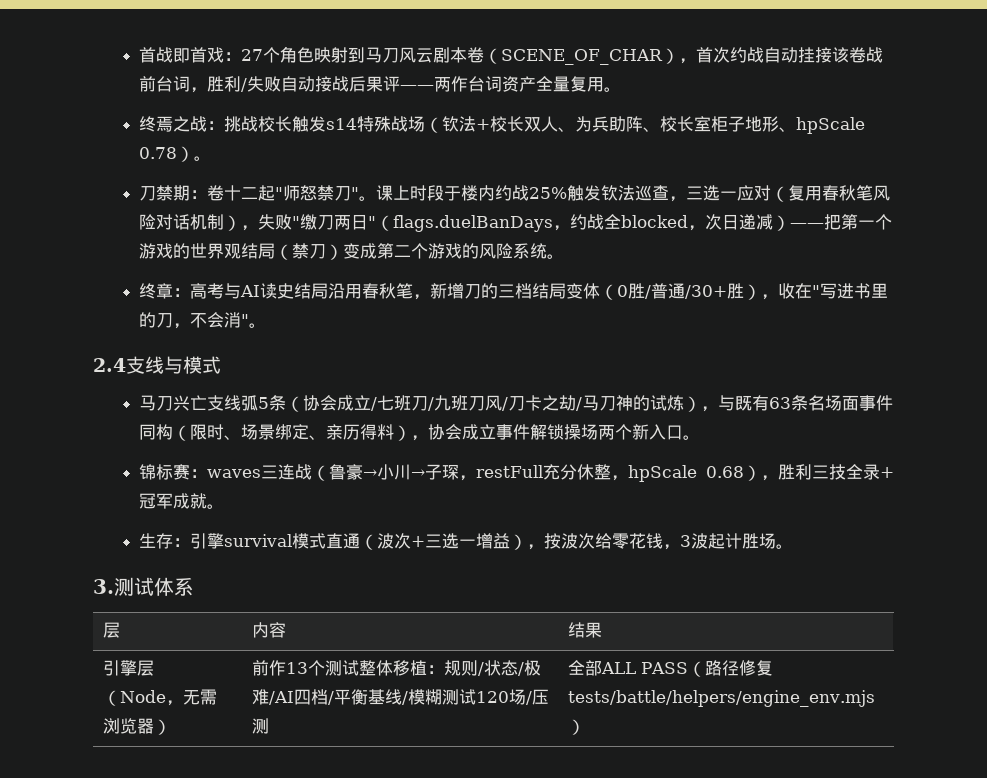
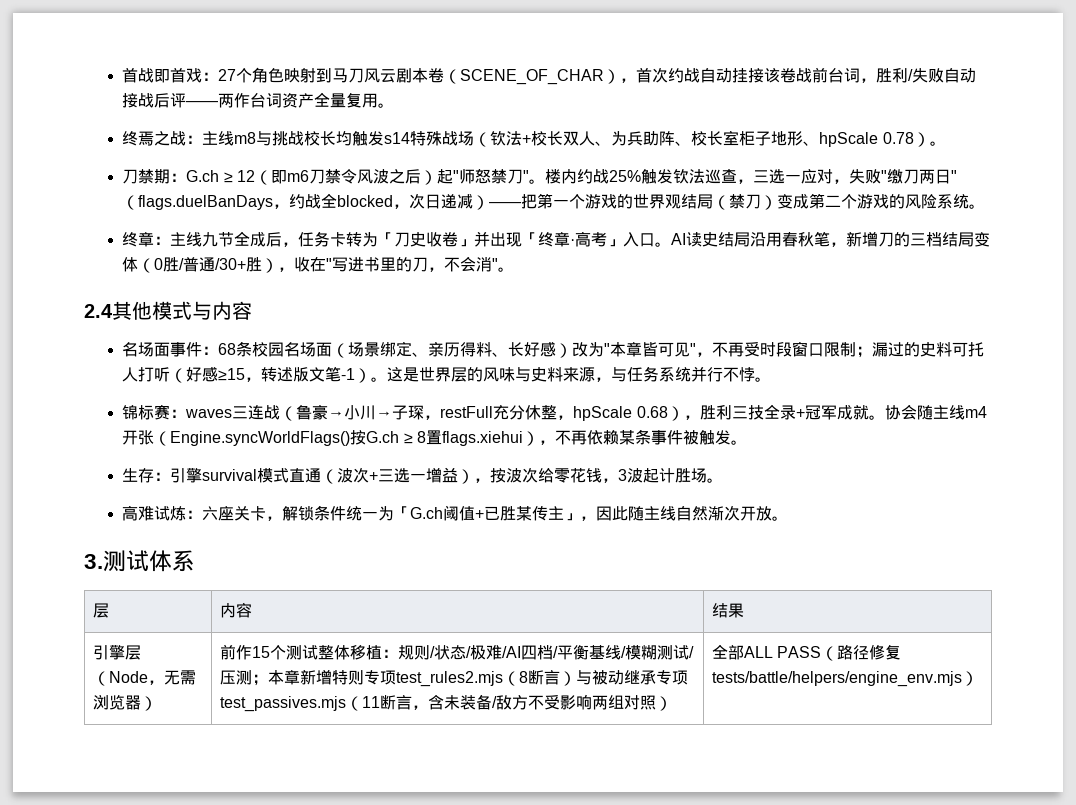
[366,76,384,92] 果 -> (171, 100) none
(225, 125) none -> [202,131,273,146] 主线m8与
(293, 124) none -> [336,131,353,146] 均
[207,185,259,201] 卷十二 -> [186,169,437,185] G.ch ≥ 12（即m6刀禁令风波之后）
[376,185,462,201] 课上时段于 -> (545, 181) none
[771,185,891,202] [139,214,242,231] （复用春秋笔风险对话机制） -> (833, 176) none
[190,283,242,299] 高考与 -> [170,231,672,247] 主线九节全成后，任务卡转为「刀史收卷」并出现「终章·高考」入口。
[126,356,221,374] [139,395,894,412] [139,424,242,441] 支线与模式 // 马刀兴亡支线弧5条（协会成立/七班刀/九班刀风/刀卡之劫/马刀神的试炼），与既有63条名场面事件同构（限时、 -> [112,301,252,320] [122,341,349,358] 其他模式与内容 // 名场面事件：68条校园名场面（
[394,424,684,441] ），协会成立事件解锁操场两个新入口 -> [492,341,985,358] [122,366,756,383] 、长好感）改为"本章皆可见"，不再受时段窗口限制；漏过的史料可托人打听（好感≥15，转述版文笔-1）。这是世界层的风味与史料来源，与任务系统并行不悖
(225, 506) none -> [884,404,987,420] [122,429,747,446] 协会随主线m4开张（Engine.syncWorldFlags()按G.ch ≥ 8置flags.xiehui），不再依赖某条事件被触发。
(794, 546) none -> [122,505,789,521] // 高难试炼：六座关卡，解锁条件统一为「G.ch阈值+已胜某传主」，因此随主线自然渐次开放。
[285,662,308,674] 13 -> [251,646,270,658] 15
[475,689,526,705] 120场 -> (689, 652) none
(269, 726) none -> [251,669,688,687] [219,694,672,712] ；本章新增特则专项test_rules2.mjs（8断言）与被动继承专项test_passives.mjs（11断言，含未装备/敌方不受影响两组对照）

